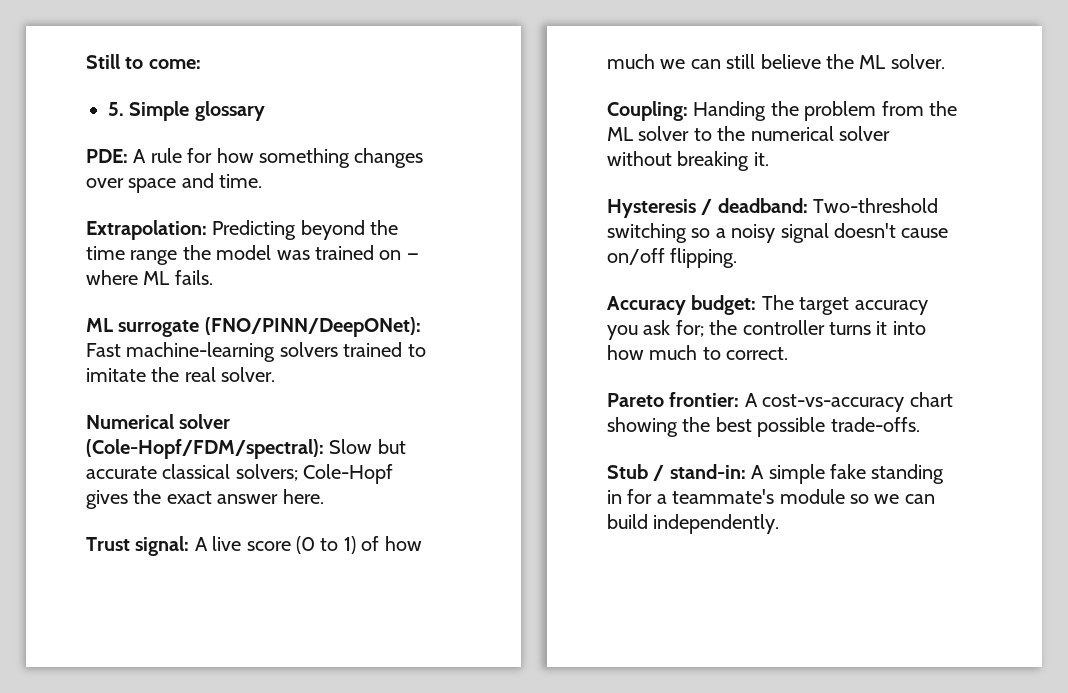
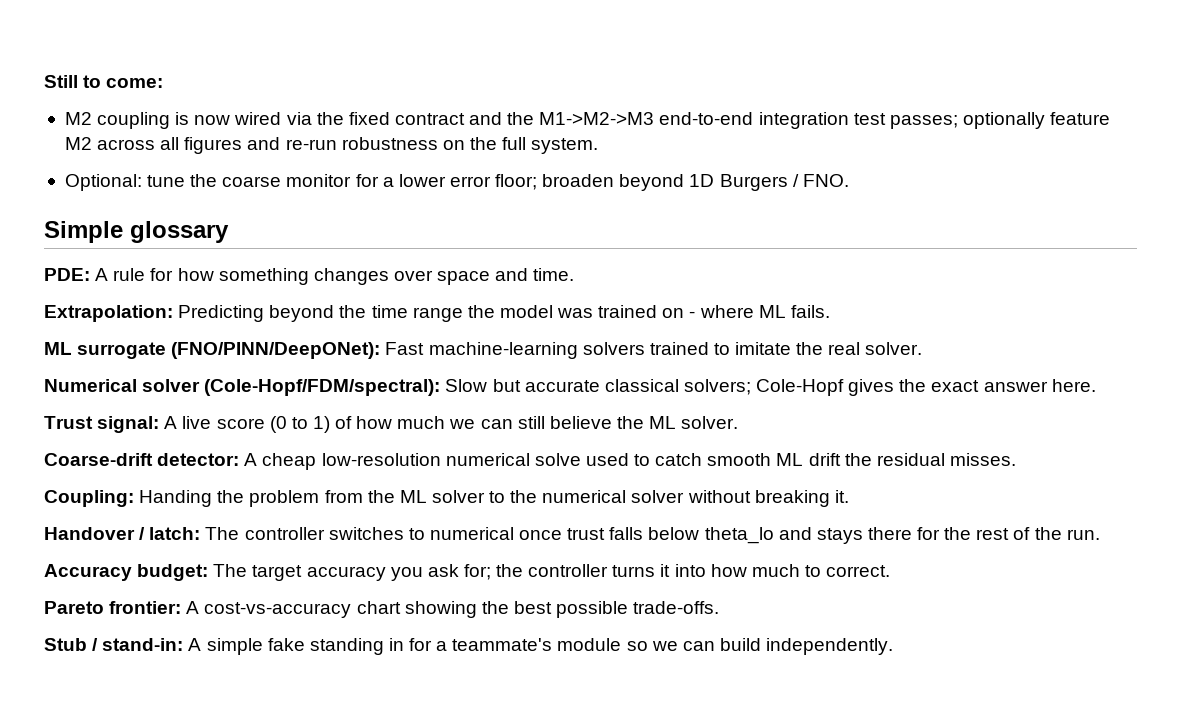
[108,102,124,116] 5. -> [64,112,1111,129] [64,137,599,154] [64,174,849,191] M2 coupling is now wired via the fixed contract and the M1->M2->M3 end-to-end integration test passes; optionally feature M2 across all figures and re-run robustness on the full system. // Optional: tune the coarse monitor for a lower error floor; broaden beyond 1D Burgers / FNO. //
[406,253,419,260] — -> [689,311,696,318] -
(945, 61) none -> [44,453,1016,470] // Coarse-drift detector: A cheap low-resolution numerical solve used to catch smooth ML drift the residual misses.
[607,198,939,218] [607,223,949,243] [607,248,738,268] Hysteresis / deadband: Two-threshold switching so a noisy signal doesn't cause on/off flipping. -> [44,527,1100,544] Handover / latch: The controller switches to numerical once trust falls below theta_lo and stays there for the rest of the run.

